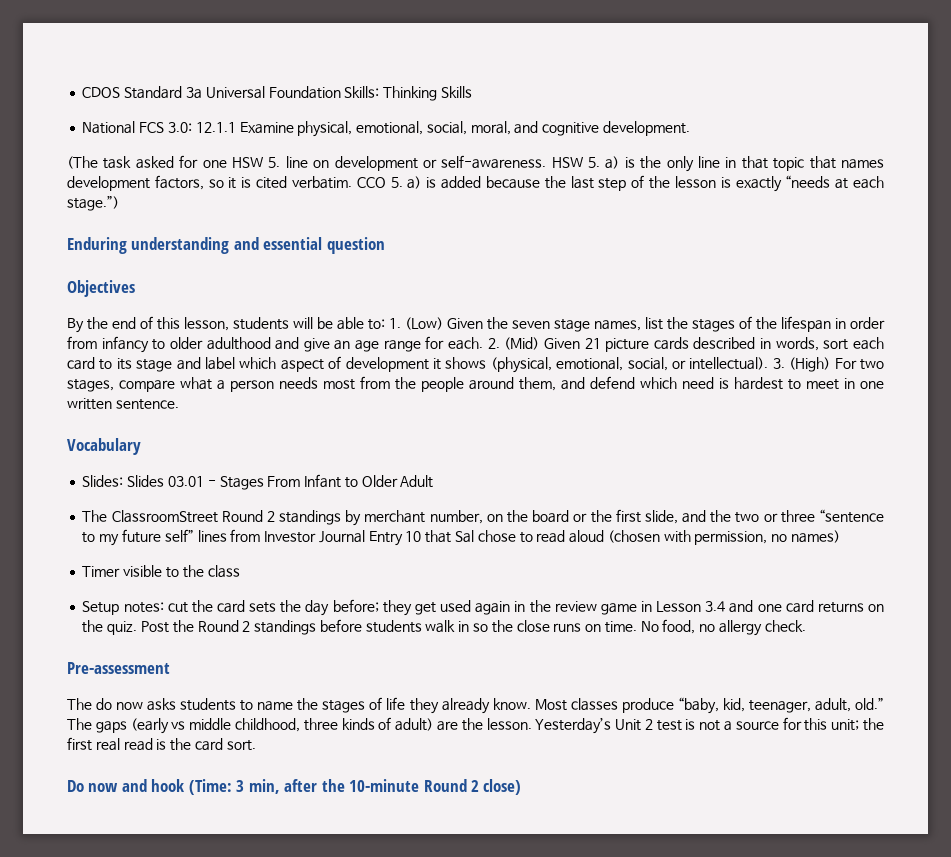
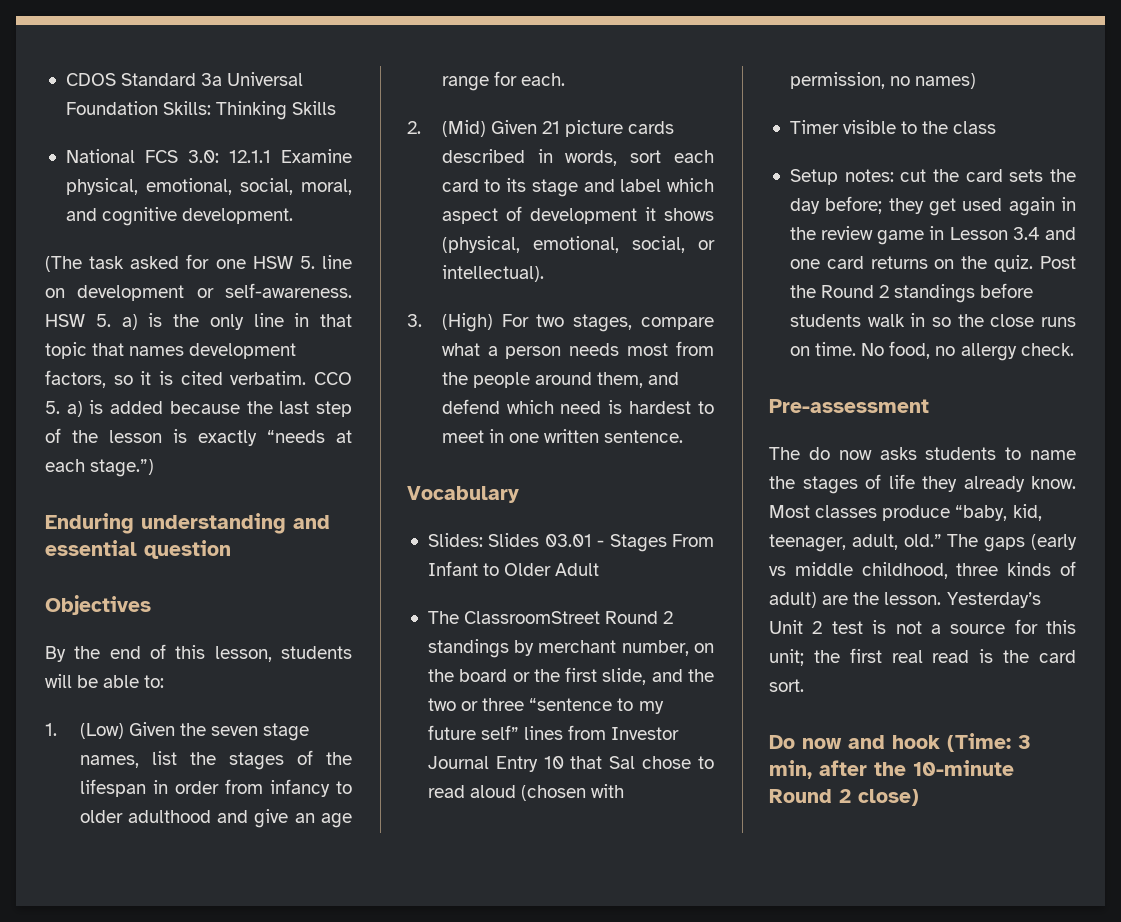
(385, 324) none -> (165, 681) //
(483, 343) none -> (565, 79) //
(769, 363) none -> (544, 273) //

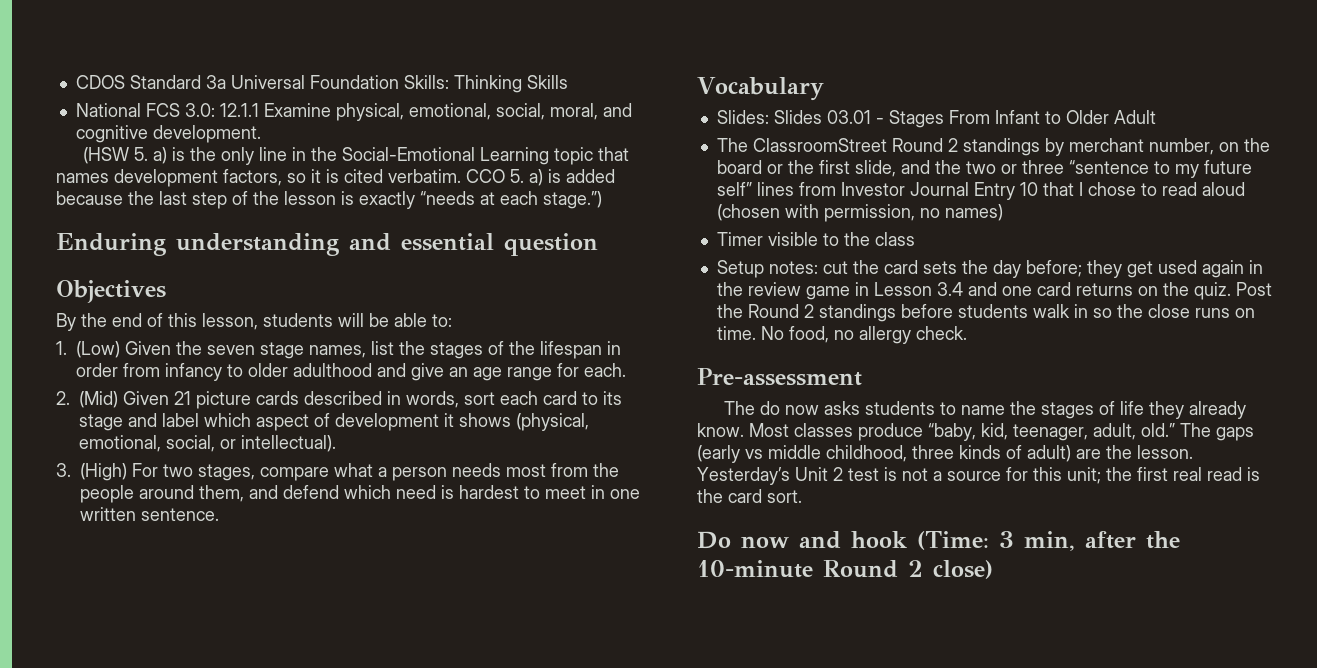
[45,254,352,272] [45,283,352,301] [45,314,85,327] (The task asked for one HSW 5. line on development or self-awareness. HSW -> [82,147,129,164] (HSW
[320,314,352,327] that -> [310,147,549,165] the Social-Emotional Learning
[609,756,636,769] Sal -> [1078,182,1083,196] I

